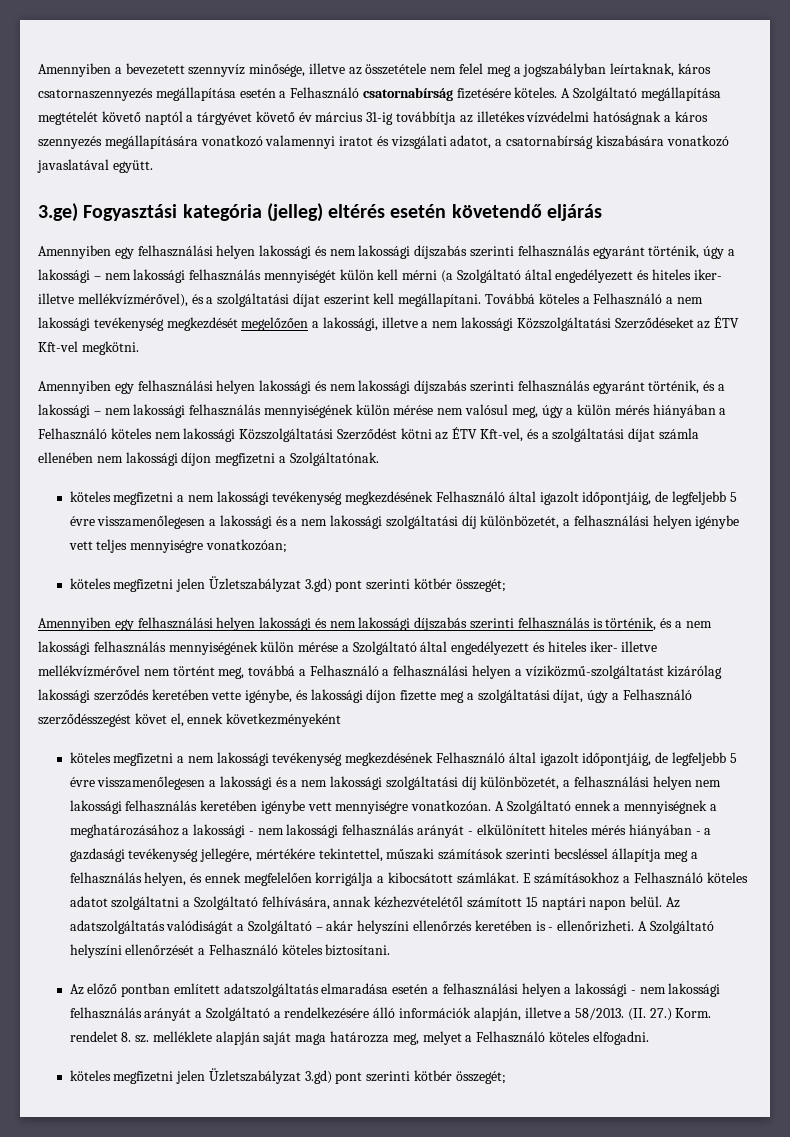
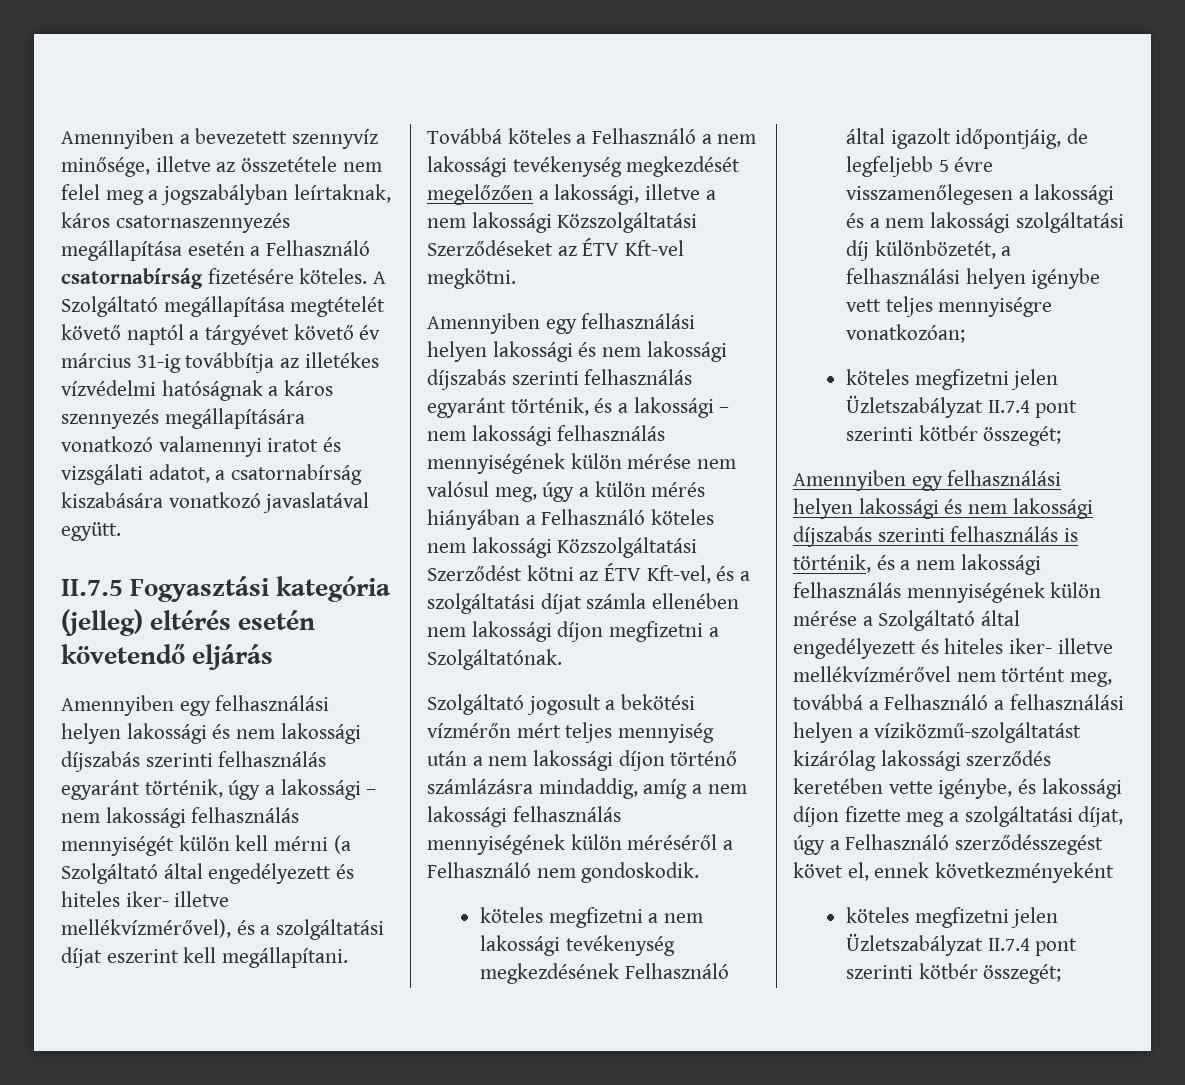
[38,203,78,222] 3.ge) -> [61,579,123,596] II.7.5
(379, 459) none -> [427,694,696,715] [427,722,715,743] [427,750,738,771] [427,778,747,799] [427,806,621,827] [427,834,734,855] [427,862,700,883] // Szolgáltató jogosult a bekötési vízmérőn mért teljes mennyiség után a nem lakossági díjon történő számlázásra mindaddig, amíg a nem lakossági felhasználás mennyiségének külön méréséről a Felhasználó nem gondoskodik.
[304,578,332,592] 3.gd) -> [987,400,1030,413] II.7.4
[69,752,737,766] [69,776,722,790] [69,800,717,814] [69,824,712,838] [69,848,699,862] [69,872,748,886] [69,896,680,910] [69,920,714,934] [69,944,391,958] [69,983,721,997] [69,1007,712,1021] [69,1031,649,1045] [69,1068,332,1084] // köteles megfizetni a nem lakossági tevékenység megkezdésének Felhasználó által igazolt időpontjáig, de legfeljebb 5 évre visszamenőlegesen a lakossági és a nem lakossági szolgáltatási díj különbözetét, a felhasználási helyen nem lakossági felhasználás keretében igénybe vett mennyiségre vonatkozóan. A Szolgáltató ennek a mennyiségnek a meghatározásához a lakossági - nem lakossági felhasználás arányát - elkülönített hiteles mérés hiányában - a gazdasági tevékenység jellegére, mértékére tekintettel, műszaki számítások szerinti becsléssel állapítja meg a felhasználás helyen, és ennek megfelelően korrigálja a kibocsátott számlákat. E számításokhoz a Felhasználó köteles adatot szolgáltatni a Szolgáltató felhívására, annak kézhezvételétől számított 15 naptári napon belül. Az adatszolgáltatás valódiságát a Szolgáltató – akár helyszíni ellenőrzés keretében is - ellenőrizheti. A Szolgáltató helyszíni ellenőrzését a Felhasználó köteles biztosítani. // Az előző pontban említett adatszolgáltatás elmaradása esetén a felhasználási helyen a lakossági - nem lakossági felhasználás arányát a Szolgáltató a rendelkezésére álló információk alapján, illetve a 58/2013. (II. 27.) Korm. rendelet 8. sz. melléklete alapján saját maga határozza meg, melyet a Felhasználó köteles elfogadni. // köteles megfizetni jelen Üzletszabályzat 3.gd) -> [845,907,1059,928] [845,933,1030,956] // köteles megfizetni jelen Üzletszabályzat II.7.4

